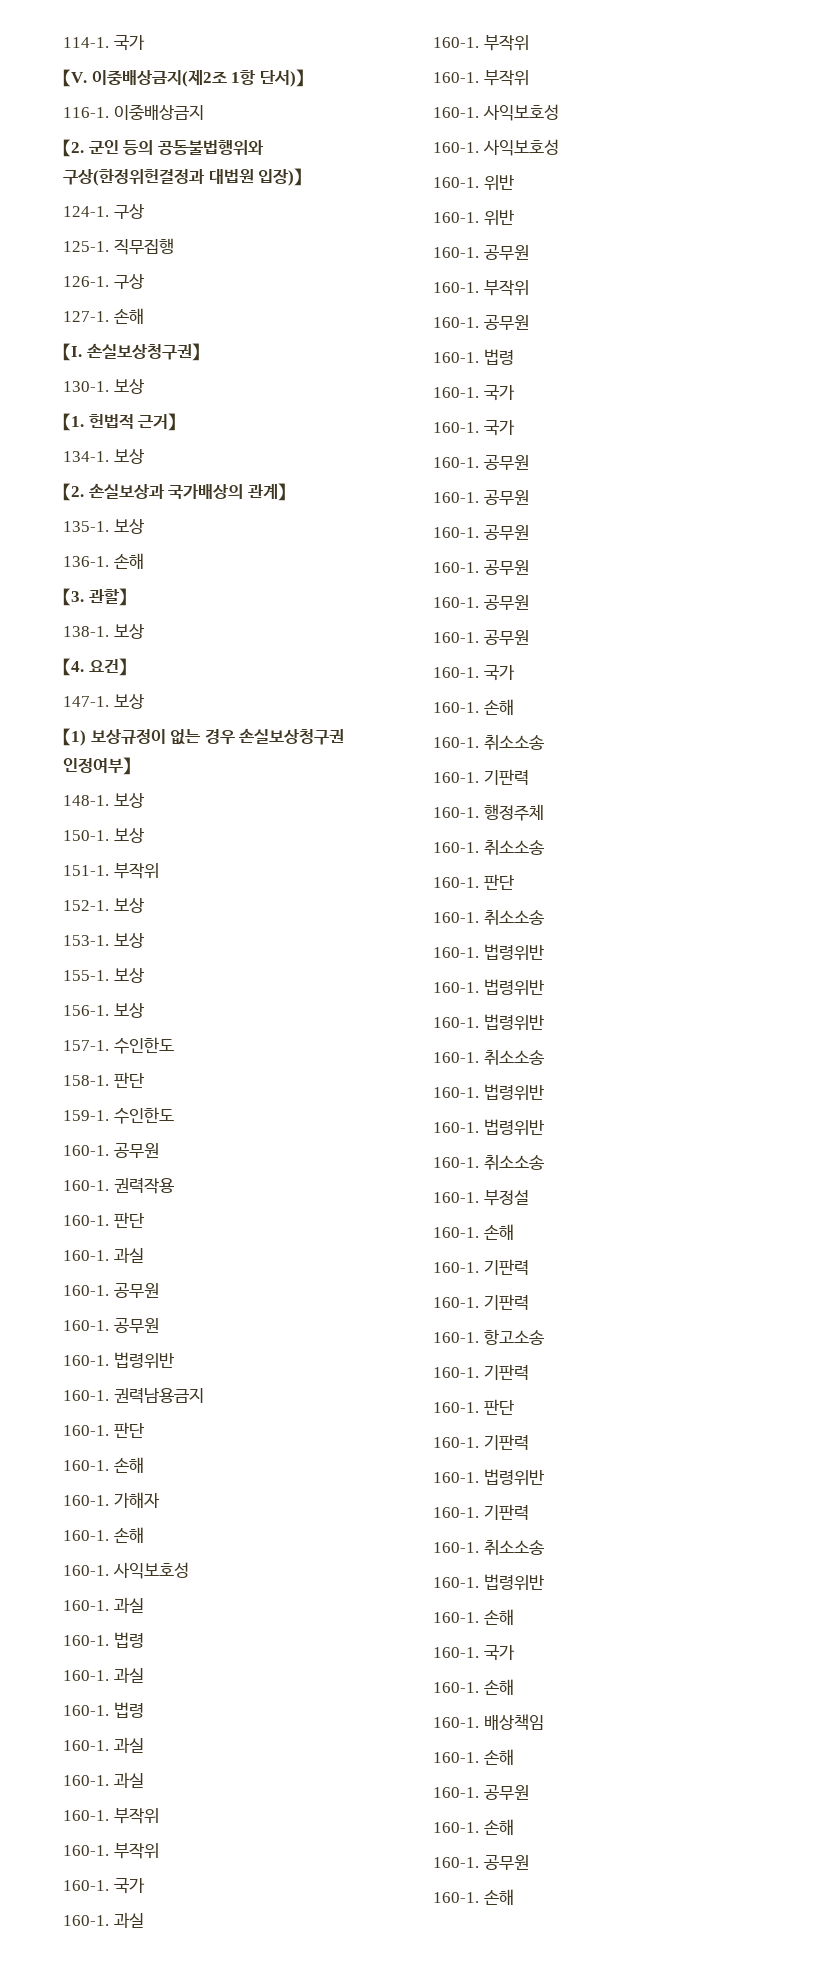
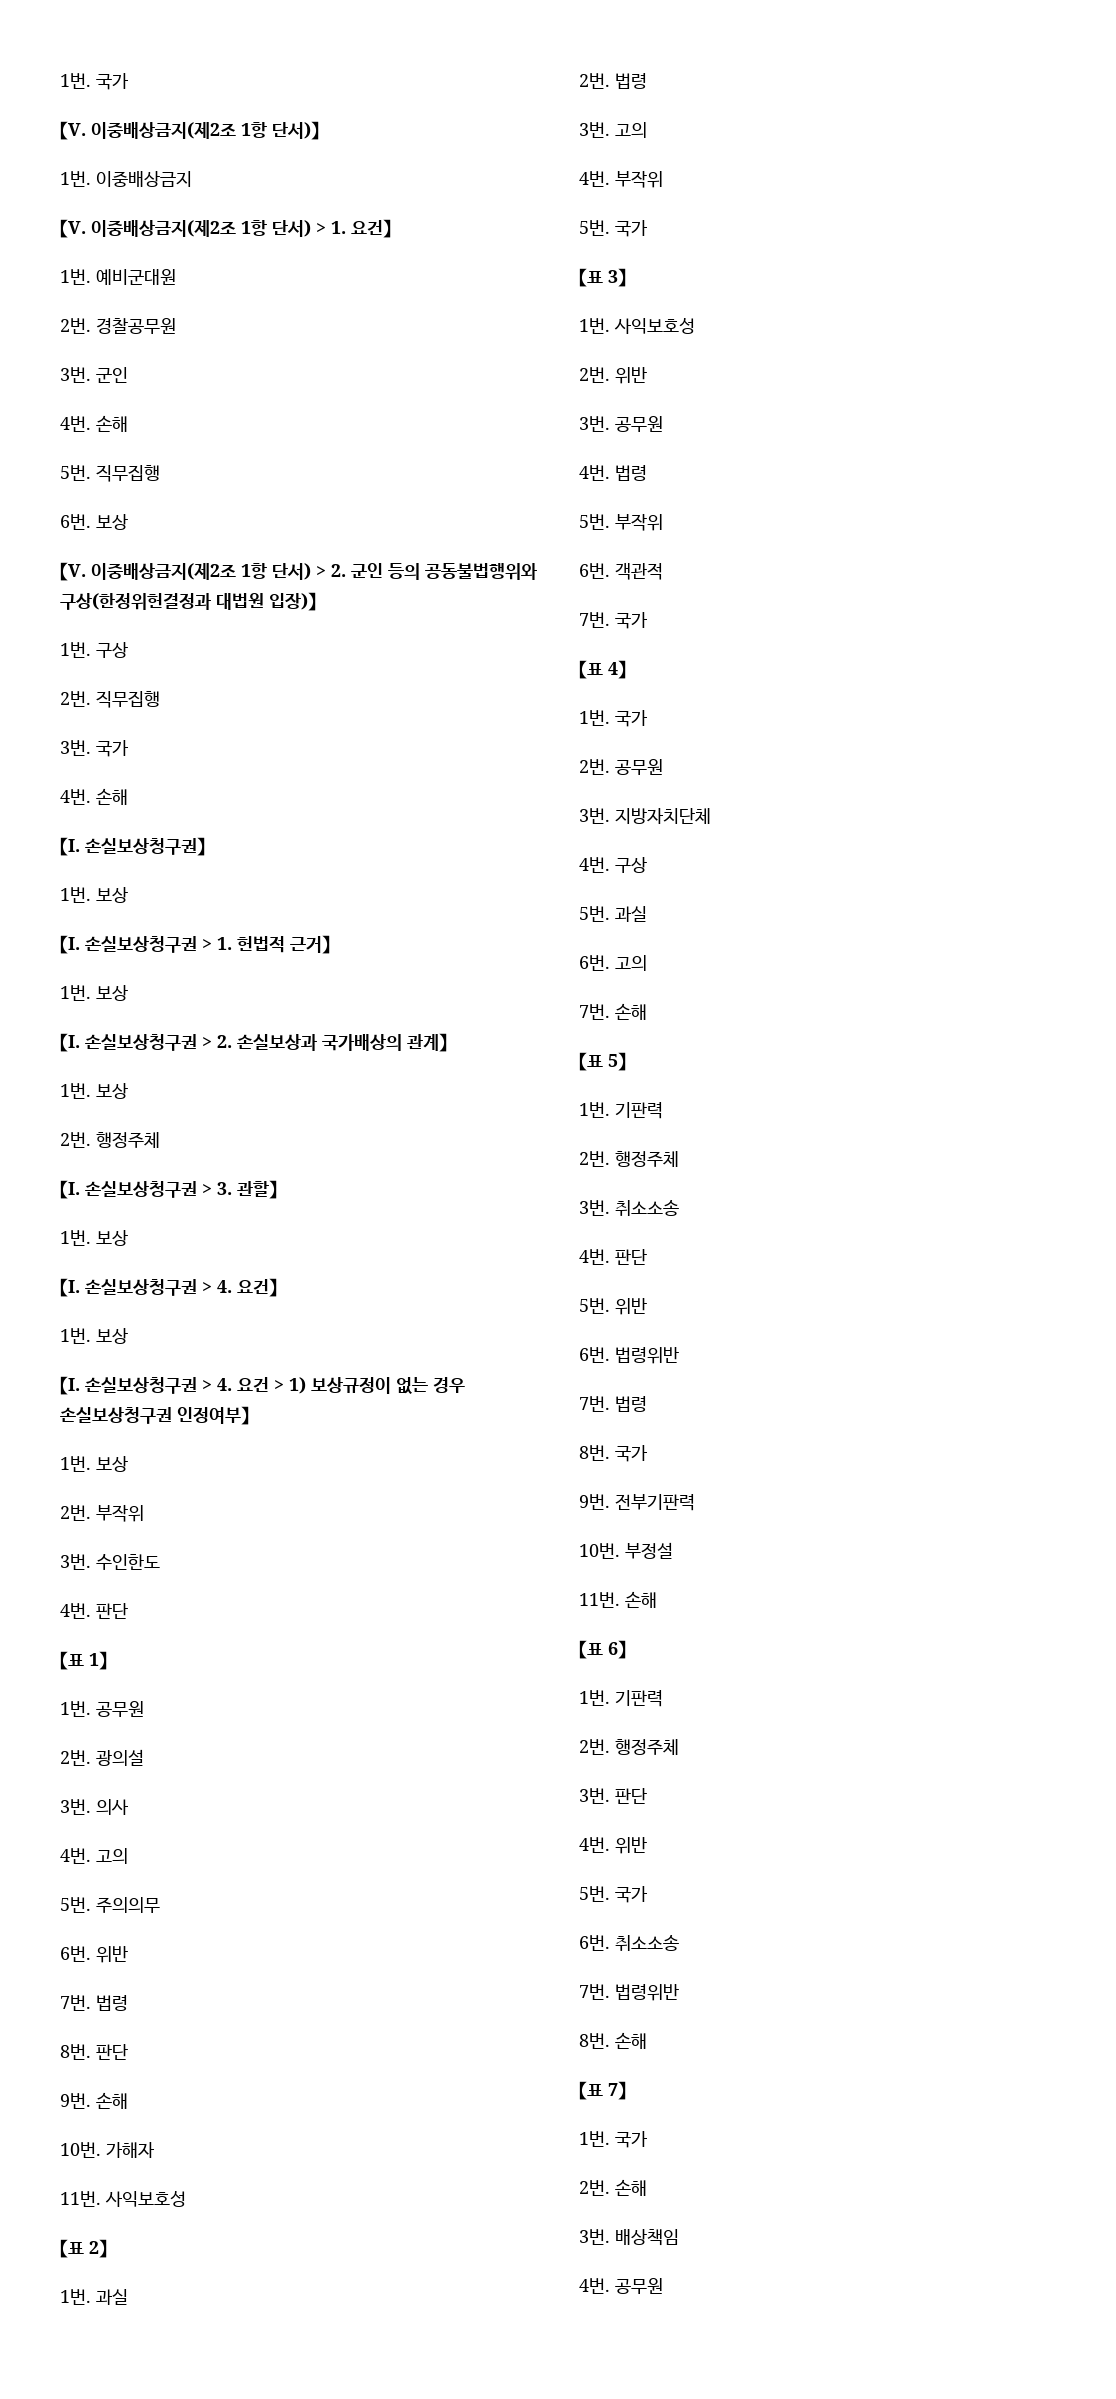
[63,37,109,48] 114-1. -> [60,73,91,89] 1번.
[63,107,109,118] 116-1. -> [60,171,91,187] 1번.
(71, 148) none -> [68,219,391,238] [60,269,176,285] [60,318,176,334] [60,367,128,383] [60,415,128,432] [60,465,160,482] [60,514,128,530] [60,562,326,581] V. 이중배상금지(제2조 1항 단서) > 1. 요건】 // 1번. 예비군대원 // 2번. 경찰공무원 // 3번. 군인 // 4번. 손해 // 5번. 직무집행 // 6번. 보상 // 【V. 이중배상금지(제2조 1항 단서) >
[63,204,144,219] [63,238,174,255] [63,274,144,289] [63,311,109,322] 124-1. 구상 // 125-1. 직무집행 // 126-1. 구상 // 127-1. -> [60,642,128,658] [60,691,160,708] [60,740,129,757] [60,789,91,805] 1번. 구상 // 2번. 직무집행 // 3번. 국가 // 4번.
[63,379,144,394] [63,413,84,431] 130-1. 보상 // 【1. -> [60,887,128,903] [60,935,232,954] 1번. 보상 // 【I. 손실보상청구권 > 1.
[63,449,144,464] [63,483,71,501] 134-1. 보상 // 【 -> [60,985,128,1001] [60,1033,212,1052] 1번. 보상 // 【I. 손실보상청구권 >
[63,519,144,534] [63,553,144,569] [63,588,71,606] 135-1. 보상 // 136-1. 손해 // 【 -> [60,1083,128,1099] [60,1132,160,1148] [60,1180,212,1199] 1번. 보상 // 2번. 행정주체 // 【I. 손실보상청구권 >
[63,624,144,639] [63,658,71,676] 138-1. 보상 // 【 -> [60,1230,128,1246] [60,1278,212,1297] 1번. 보상 // 【I. 손실보상청구권 >
[63,694,144,709] [63,728,71,746] 147-1. 보상 // 【 -> [60,1328,128,1344] [60,1376,284,1395] 1번. 보상 // 【I. 손실보상청구권 > 4. 요건 >
[63,793,144,808] [63,828,144,843] [63,863,159,879] [63,898,144,913] [63,933,144,948] [63,968,144,983] [63,1003,144,1018] [63,1037,174,1054] [63,1072,144,1088] [63,1107,174,1124] [63,1143,159,1158] [63,1178,174,1194] [63,1212,144,1228] [63,1247,144,1263] [63,1283,159,1298] [63,1318,159,1333] [63,1352,174,1369] [63,1388,204,1403] [63,1422,144,1438] [63,1457,144,1473] [63,1492,160,1508] [63,1527,144,1543] [63,1562,189,1579] [63,1597,144,1613] [63,1632,144,1648] [63,1667,144,1683] [63,1702,144,1718] [63,1737,144,1753] [63,1772,144,1788] [63,1808,159,1824] [63,1843,159,1859] [63,1878,145,1894] [63,1912,144,1928] [433,35,529,51] [433,70,529,86] [433,104,559,121] [433,139,559,156] [433,175,514,191] [433,210,514,226] [433,245,529,260] [433,280,529,296] [433,315,529,330] [433,349,514,365] [433,385,515,401] [433,420,515,436] [433,455,529,470] [433,490,529,505] [433,525,529,540] [433,560,529,575] [433,595,529,610] [433,630,529,645] [433,665,515,681] [433,699,514,715] [433,735,544,750] [433,769,529,785] [433,804,544,821] [433,840,544,855] [433,874,514,890] [433,910,544,925] [433,944,544,961] [433,979,544,996] [433,1014,544,1031] [433,1050,544,1065] [433,1084,544,1101] [433,1119,544,1136] [433,1155,544,1170] [433,1190,529,1206] [433,1224,514,1240] [433,1259,529,1275] [433,1294,529,1310] [433,1329,544,1345] [433,1364,529,1380] [433,1399,514,1415] [433,1434,529,1450] [433,1469,544,1486] [433,1504,529,1520] [433,1540,544,1555] [433,1574,544,1591] [433,1609,514,1625] [433,1645,515,1661] [433,1679,514,1695] [433,1714,544,1730] [433,1749,514,1765] [433,1785,529,1800] [433,1819,514,1835] [433,1855,529,1870] [433,1889,514,1905] 148-1. 보상 // 150-1. 보상 // 151-1. 부작위 // 152-1. 보상 // 153-1. 보상 // 155-1. 보상 // 156-1. 보상 // 157-1. 수인한도 // 158-1. 판단 // 159-1. 수인한도 // 160-1. 공무원 // 160-1. 권력작용 // 160-1. 판단 // 160-1. 과실 // 160-1. 공무원 // 160-1. 공무원 // 160-1. 법령위반 // 160-1. 권력남용금지 // 160-1. 판단 // 160-1. 손해 // 160-1. 가해자 // 160-1. 손해 // 160-1. 사익보호성 // 160-1. 과실 // 160-1. 법령 // 160-1. 과실 // 160-1. 법령 // 160-1. 과실 // 160-1. 과실 // 160-1. 부작위 // 160-1. 부작위 // 160-1. 국가 // 160-1. 과실 // 160-1. 부작위 // 160-1. 부작위 // 160-1. 사익보호성 // 160-1. 사익보호성 // 160-1. 위반 // 160-1. 위반 // 160-1. 공무원 // 160-1. 부작위 // 160-1. 공무원 // 160-1. 법령 // 160-1. 국가 // 160-1. 국가 // 160-1. 공무원 // 160-1. 공무원 // 160-1. 공무원 // 160-1. 공무원 // 160-1. 공무원 // 160-1. 공무원 // 160-1. 국가 // 160-1. 손해 // 160-1. 취소소송 // 160-1. 기판력 // 160-1. 행정주체 // 160-1. 취소소송 // 160-1. 판단 // 160-1. 취소소송 // 160-1. 법령위반 // 160-1. 법령위반 // 160-1. 법령위반 // 160-1. 취소소송 // 160-1. 법령위반 // 160-1. 법령위반 // 160-1. 취소소송 // 160-1. 부정설 // 160-1. 손해 // 160-1. 기판력 // 160-1. 기판력 // 160-1. 항고소송 // 160-1. 기판력 // 160-1. 판단 // 160-1. 기판력 // 160-1. 법령위반 // 160-1. 기판력 // 160-1. 취소소송 // 160-1. 법령위반 // 160-1. 손해 // 160-1. 국가 // 160-1. 손해 // 160-1. 배상책임 // 160-1. 손해 // 160-1. 공무원 // 160-1. 손해 // 160-1. 공무원 // 160-1. 손해 -> [60,1456,128,1472] [60,1504,144,1522] [60,1554,160,1570] [60,1603,128,1619] [60,1651,107,1670] [60,1701,144,1717] [60,1749,144,1766] [60,1799,129,1815] [60,1848,128,1864] [60,1897,160,1913] [60,1946,128,1963] [60,1995,128,2011] [60,2044,128,2060] [60,2092,128,2109] [60,2142,155,2158] [60,2191,186,2207] [60,2239,107,2258] [60,2289,128,2305] [579,73,647,89] [579,122,647,138] [579,170,663,188] [579,220,648,237] [579,268,626,287] [579,318,695,334] [579,367,647,384] [579,416,663,432] [579,465,647,481] [579,513,663,531] [579,563,663,580] [579,612,648,629] [579,660,626,679] [579,710,648,727] [579,759,663,775] [579,808,711,824] [579,857,647,873] [579,906,647,922] [579,955,647,971] [579,1003,647,1020] [579,1052,626,1071] [579,1102,663,1119] [579,1151,679,1167] [579,1200,679,1216] [579,1249,647,1265] [579,1298,647,1315] [579,1347,679,1364] [579,1396,647,1412] [579,1445,648,1462] [579,1494,695,1511] [579,1542,673,1559] [579,1591,657,1608] [579,1640,626,1659] [579,1690,663,1707] [579,1739,679,1755] [579,1788,647,1804] [579,1837,647,1854] [579,1886,648,1903] [579,1935,679,1951] [579,1984,679,2001] [579,2032,647,2049] [579,2081,626,2100] [579,2131,648,2148] [579,2179,647,2196] [579,2229,679,2246] [579,2278,663,2294] 1번. 보상 // 2번. 부작위 // 3번. 수인한도 // 4번. 판단 // 【표 1】 // 1번. 공무원 // 2번. 광의설 // 3번. 의사 // 4번. 고의 // 5번. 주의의무 // 6번. 위반 // 7번. 법령 // 8번. 판단 // 9번. 손해 // 10번. 가해자 // 11번. 사익보호성 // 【표 2】 // 1번. 과실 // 2번. 법령 // 3번. 고의 // 4번. 부작위 // 5번. 국가 // 【표 3】 // 1번. 사익보호성 // 2번. 위반 // 3번. 공무원 // 4번. 법령 // 5번. 부작위 // 6번. 객관적 // 7번. 국가 // 【표 4】 // 1번. 국가 // 2번. 공무원 // 3번. 지방자치단체 // 4번. 구상 // 5번. 과실 // 6번. 고의 // 7번. 손해 // 【표 5】 // 1번. 기판력 // 2번. 행정주체 // 3번. 취소소송 // 4번. 판단 // 5번. 위반 // 6번. 법령위반 // 7번. 법령 // 8번. 국가 // 9번. 전부기판력 // 10번. 부정설 // 11번. 손해 // 【표 6】 // 1번. 기판력 // 2번. 행정주체 // 3번. 판단 // 4번. 위반 // 5번. 국가 // 6번. 취소소송 // 7번. 법령위반 // 8번. 손해 // 【표 7】 // 1번. 국가 // 2번. 손해 // 3번. 배상책임 // 4번. 공무원

